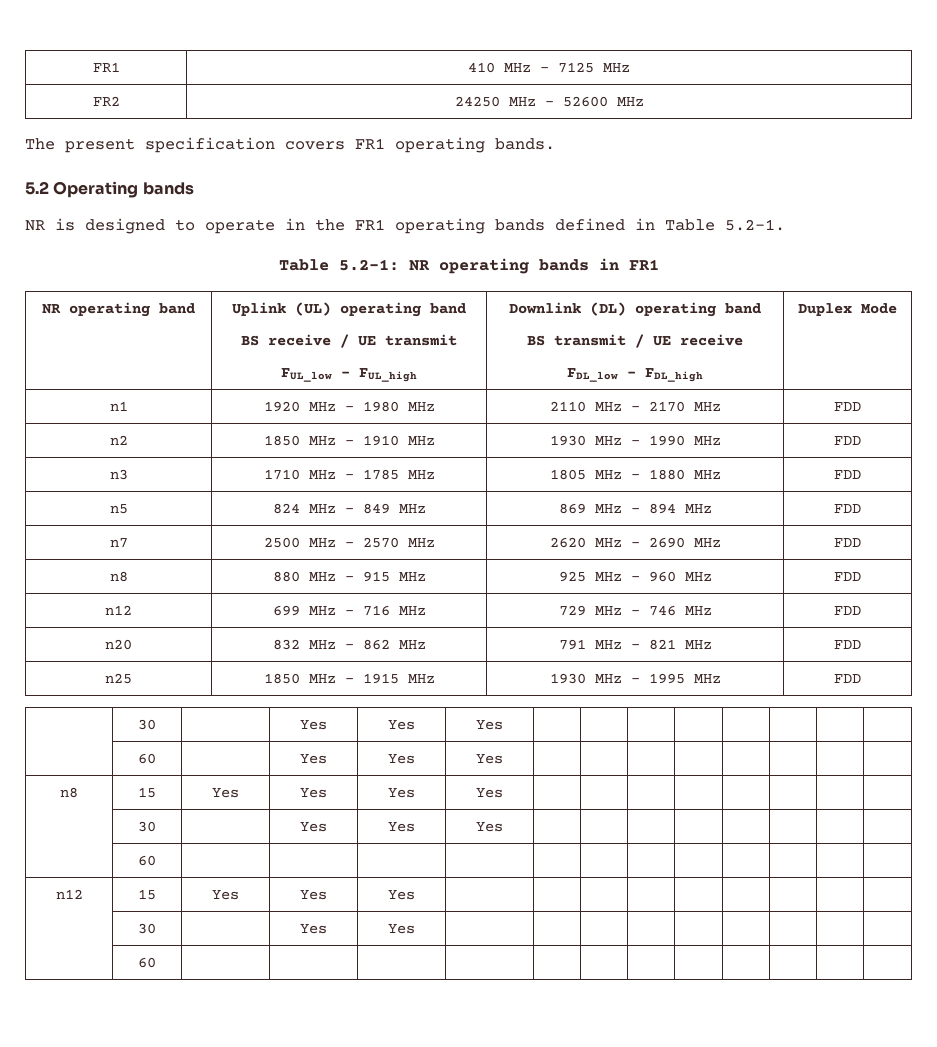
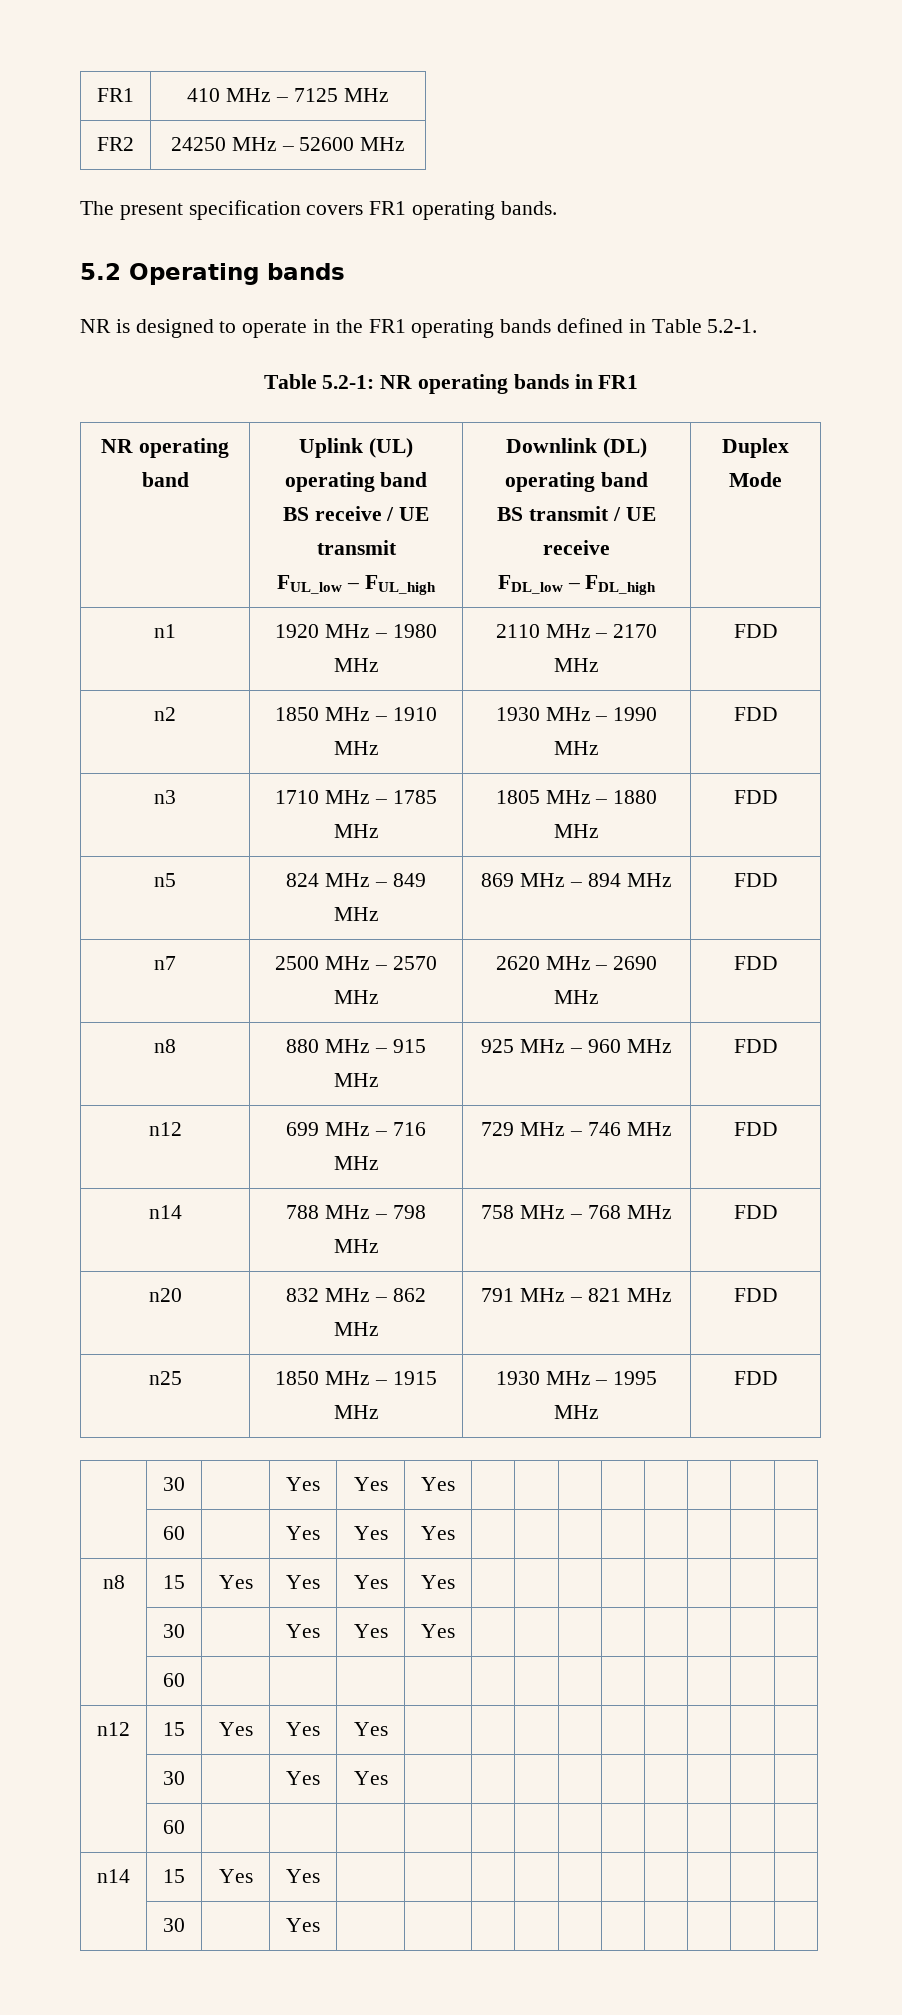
(861, 610) none -> [148,1205,182,1219] [286,1205,426,1219] [333,1239,379,1253] [481,1205,672,1219] [733,1205,778,1219] // n14 | 788 MHz – 798 MHz | 758 MHz – 768 MHz | FDD
(156, 962) none -> [97,1869,130,1883] [163,1869,185,1883] [218,1869,253,1883] [286,1869,320,1883] [163,1918,185,1932] [286,1918,320,1932] // n14 | 15 | Yes | Yes | | | | | | | | | | // | 30 | | Yes | | | | | | | | | |

